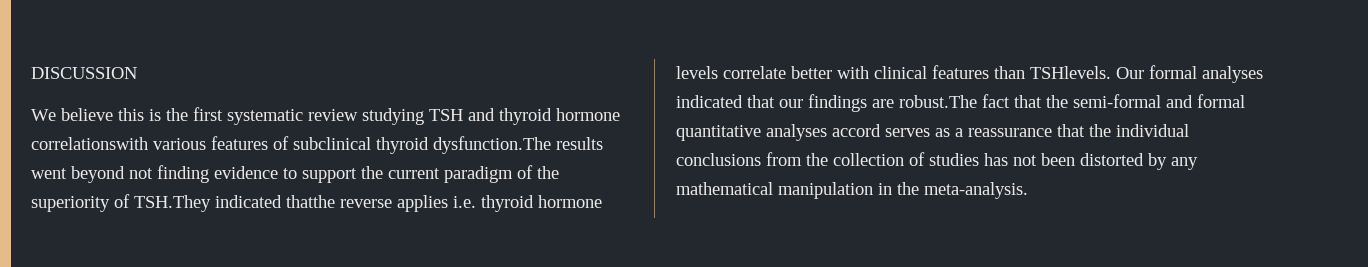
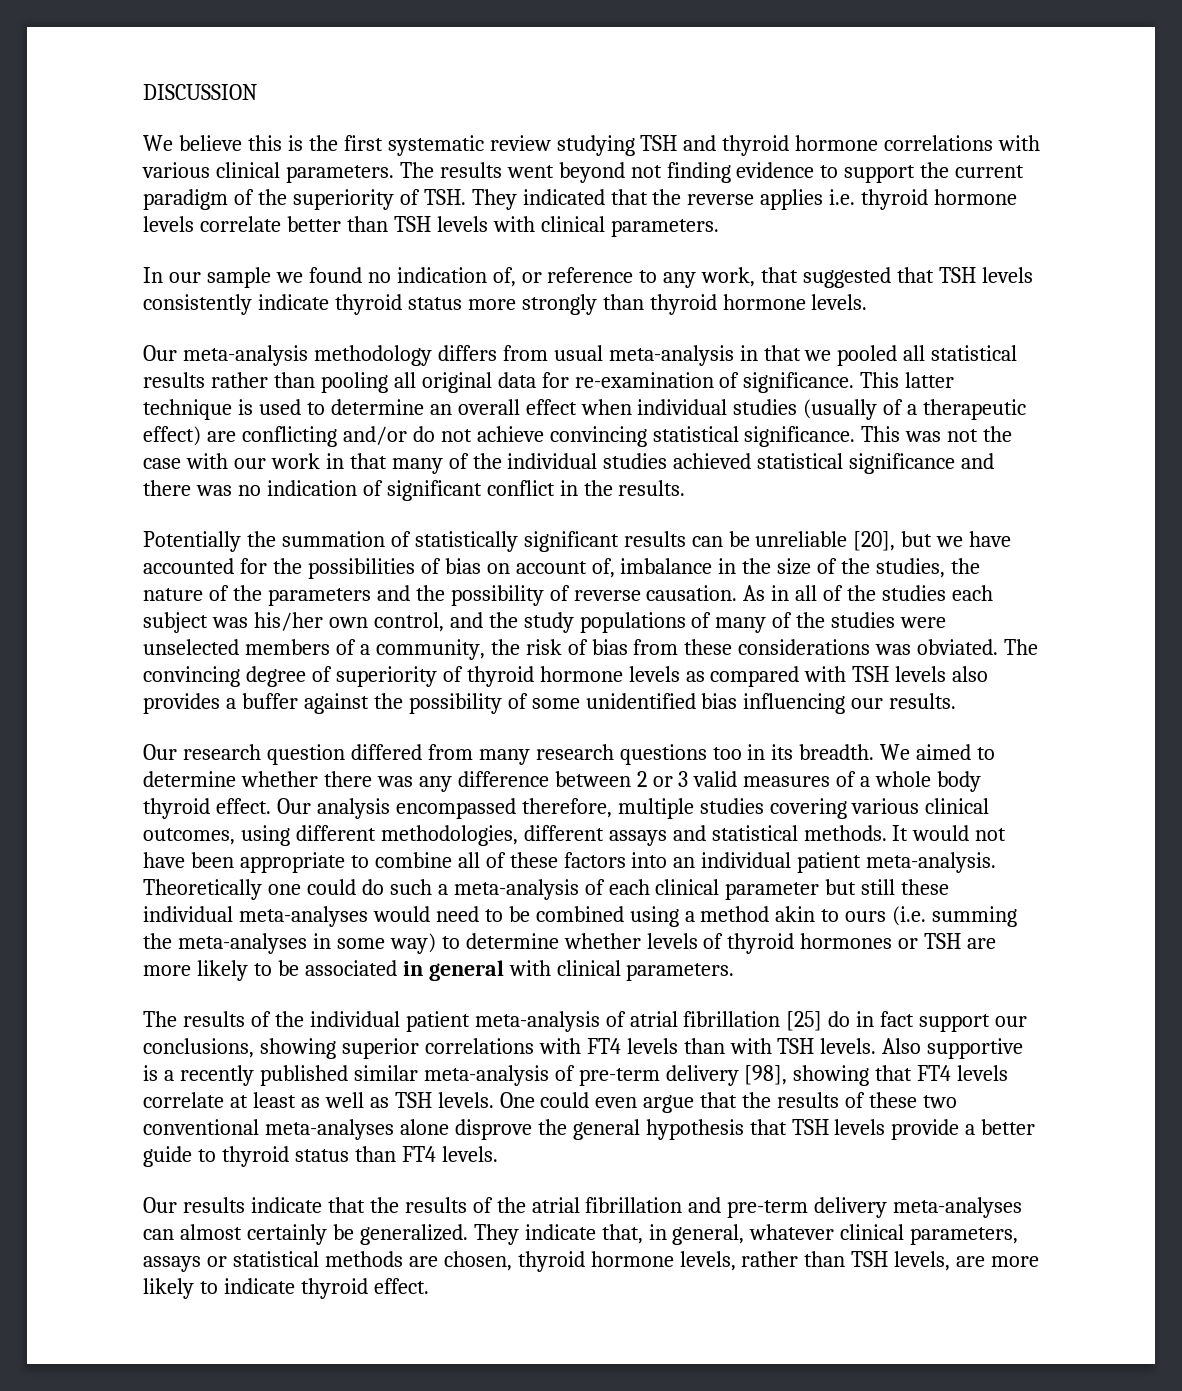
[31,136,551,154] correlationswith various features of subclinical thyroid dysfunction.The -> [884,135,1041,151] [142,162,434,183] correlations with various clinical parameters. The
[134,195,335,212] TSH.They indicated thatthe -> [423,189,682,210] TSH. They indicated that the
[837,65,1263,83] [676,94,1245,112] [676,124,1189,141] [676,152,1198,170] [676,182,1028,199] with clinical features than TSHlevels. Our formal analyses indicated that our findings are robust.The fact that the semi-formal and formal quantitative analyses accord serves as a reassurance that the individual conclusions from the collection of studies has not been distorted by any mathematical manipulation in the meta-analysis. -> [346,216,719,237] [143,267,1033,288] [143,294,868,315] [143,345,1018,366] [143,372,955,393] [143,399,1027,420] [143,426,1013,447] [143,453,995,474] [143,480,686,501] [143,531,1012,552] [143,558,981,579] [143,585,994,606] [143,612,947,633] [143,639,1039,660] [143,666,989,687] [143,693,957,714] [143,744,996,765] [143,771,982,792] [143,798,990,819] [143,825,1007,846] [143,852,997,873] [143,879,950,900] [143,906,1018,927] [143,933,997,954] [143,960,735,981] [143,1011,1028,1032] [143,1038,1024,1059] [143,1065,1009,1086] [143,1092,957,1113] [143,1119,1036,1140] [143,1146,498,1167] [143,1197,1023,1218] [143,1224,1019,1245] [143,1251,1040,1272] [143,1278,429,1299] than TSH levels with clinical parameters. // In our sample we found no indication of, or reference to any work, that suggested that TSH levels consistently indicate thyroid status more strongly than thyroid hormone levels. // Our meta-analysis methodology differs from usual meta-analysis in that we pooled all statistical results rather than pooling all original data for re-examination of significance. This latter technique is used to determine an overall effect when individual studies (usually of a therapeutic effect) are conflicting and/or do not achieve convincing statistical significance. This was not the case with our work in that many of the individual studies achieved statistical significance and there was no indication of significant conflict in the results. // Potentially the summation of statistically significant results can be unreliable [20], but we have accounted for the possibilities of bias on account of, imbalance in the size of the studies, the nature of the parameters and the possibility of reverse causation. As in all of the studies each subject was his/her own control, and the study populations of many of the studies were unselected members of a community, the risk of bias from these considerations was obviated. The convincing degree of superiority of thyroid hormone levels as compared with TSH levels also provides a buffer against the possibility of some unidentified bias influencing our results. // Our research question differed from many research questions too in its breadth. We aimed to determine whether there was any difference between 2 or 3 valid measures of a whole body thyroid effect. Our analysis encompassed therefore, multiple studies covering various clinical outcomes, using different methodologies, different assays and statistical methods. It would not have been appropriate to combine all of these factors into an individual patient meta-analysis. Theoretically one could do such a meta-analysis of each clinical parameter but still these individual meta-analyses would need to be combined using a method akin to ours (i.e. summing the meta-analyses in some way) to determine whether levels of thyroid hormones or TSH are more likely to be associated in general with clinical parameters. // The results of the individual patient meta-analysis of atrial fibrillation [25] do in fact support our conclusions, showing superior correlations with FT4 levels than with TSH levels. Also supportive is a recently published similar meta-analysis of pre-term delivery [98], showing that FT4 levels correlate at least as well as TSH levels. One could even argue that the results of these two conventional meta-analyses alone disprove the general hypothesis that TSH levels provide a better guide to thyroid status than FT4 levels. // Our results indicate that the results of the atrial fibrillation and pre-term delivery meta-analyses can almost certainly be generalized. They indicate that, in general, whatever clinical parameters, assays or statistical methods are chosen, thyroid hormone levels, rather than TSH levels, are more likely to indicate thyroid effect.

